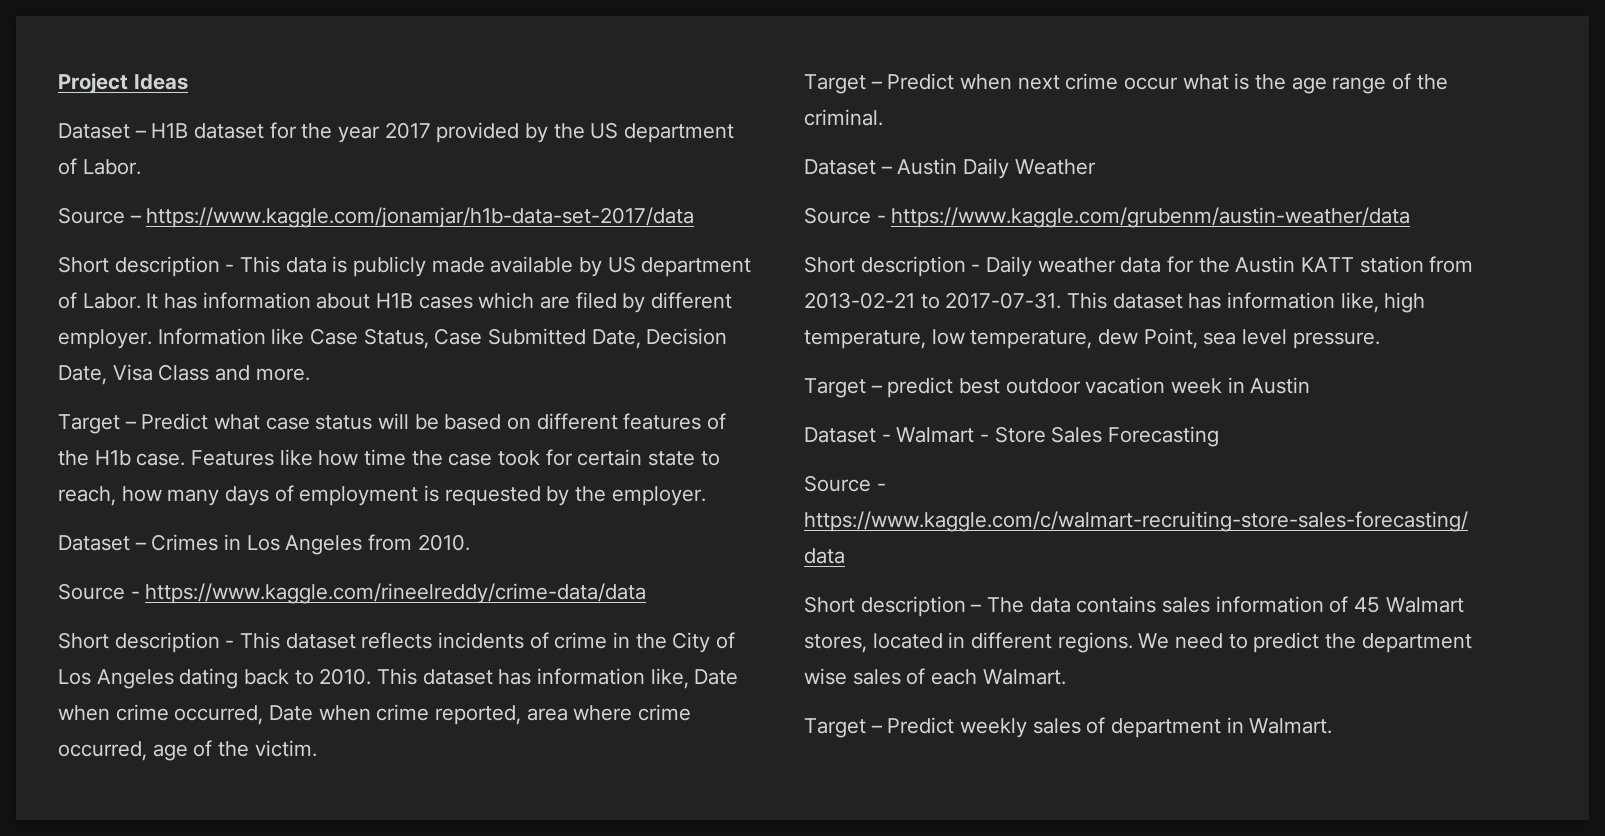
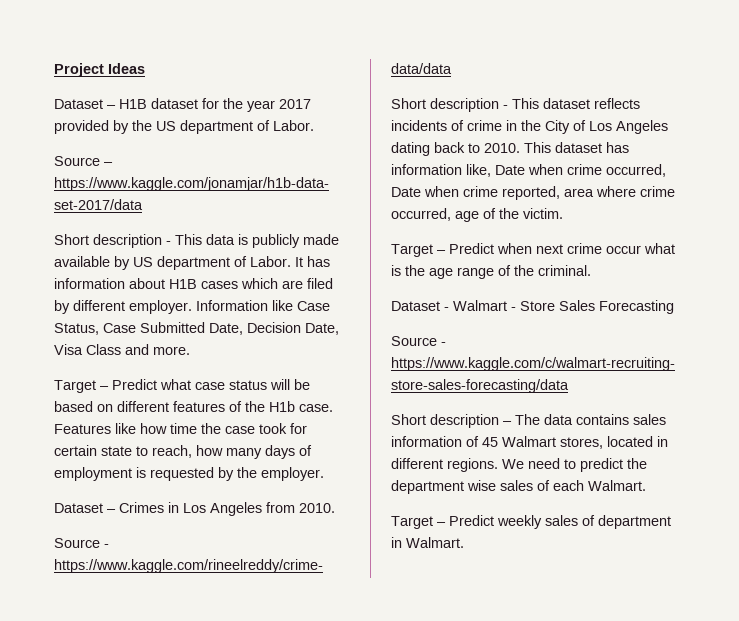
[804,158,1096,179] [804,207,1411,228] [804,256,1474,277] [804,292,1426,313] [804,328,1380,349] [804,377,1311,398] // Dataset – Austin Daily Weather // Source - https://www.kaggle.com/grubenm/austin-weather/data // Short description - Daily weather data for the Austin KATT station from 2013-02-21 to 2017-07-31. This dataset has information like, high temperature, low temperature, dew Point, sea level pressure. // Target – predict best outdoor vacation week in Austin -> (591, 270) none

